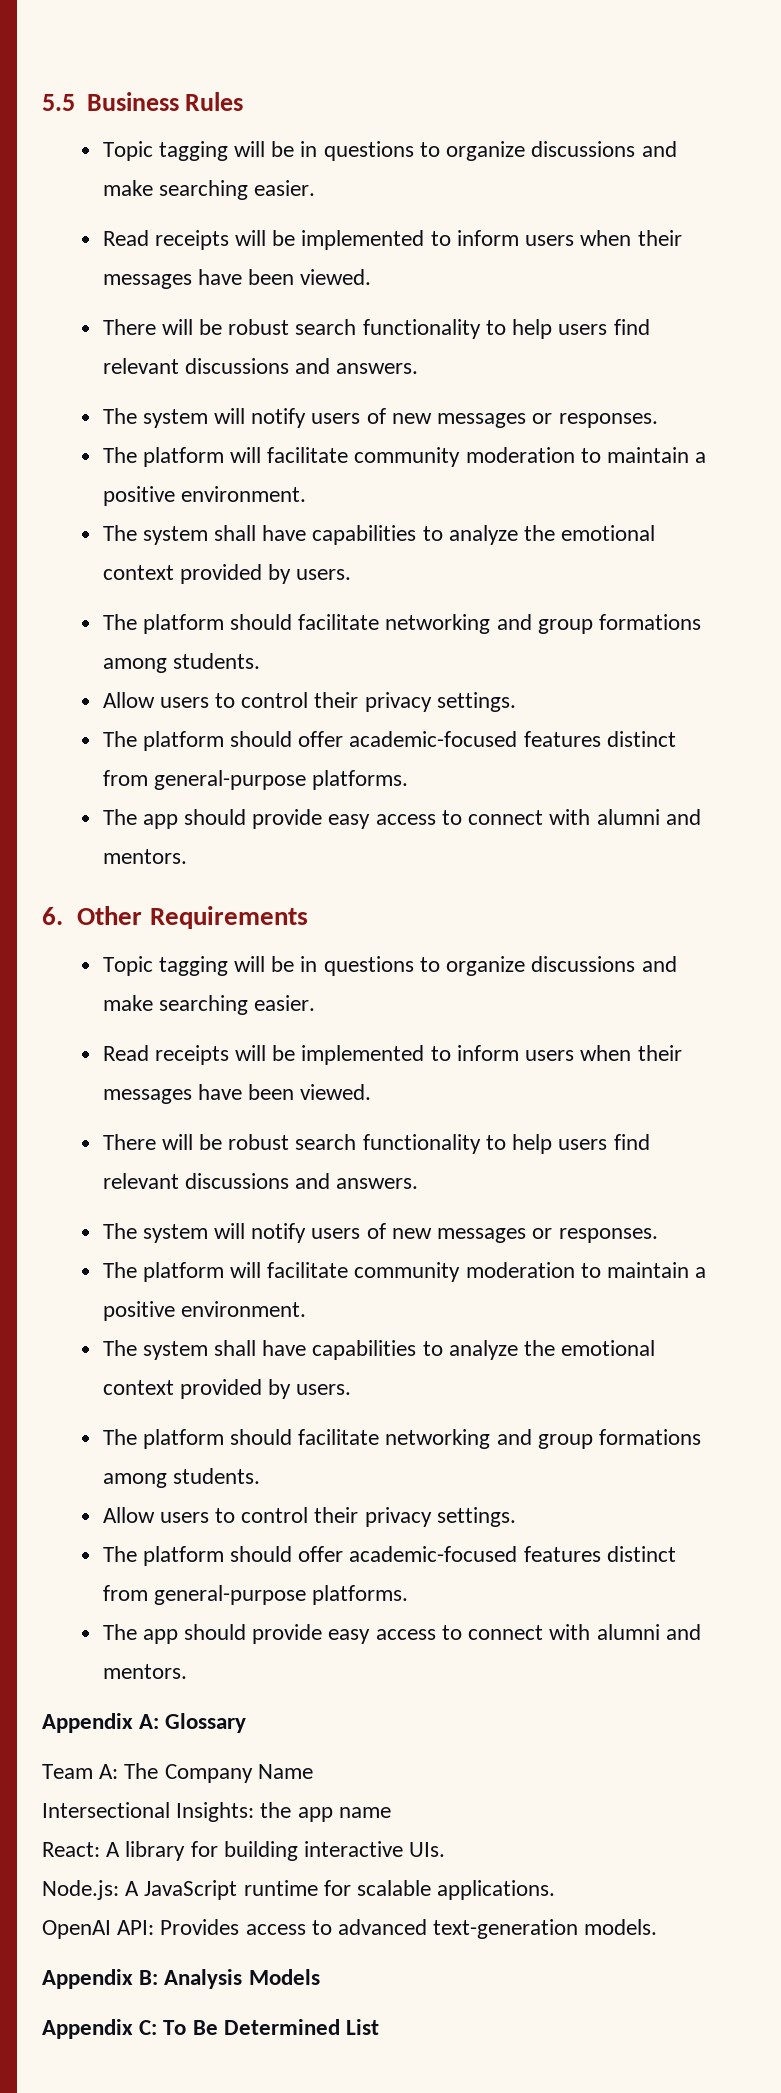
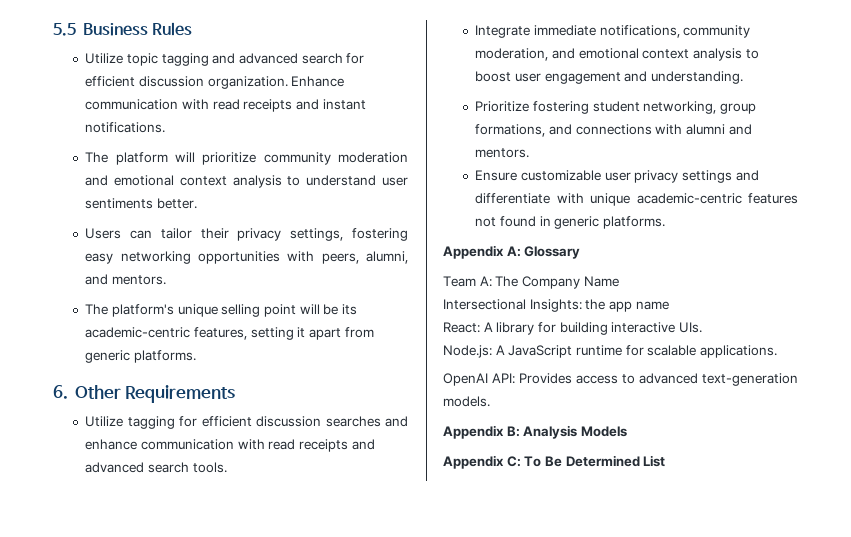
[102,141,677,161] [102,180,316,200] [102,230,682,250] [102,269,372,289] [102,319,650,339] [102,358,419,374] [102,408,658,428] [102,447,707,467] [102,486,306,506] [102,525,656,545] [102,564,352,584] [102,614,702,634] [102,653,260,673] [102,692,516,712] [102,731,676,751] [102,770,409,790] [102,809,701,829] [102,849,187,864] [42,906,308,929] [102,956,677,976] [102,995,316,1015] [102,1045,682,1065] [102,1084,372,1104] [102,1134,650,1154] [102,1173,419,1189] [102,1223,658,1243] [102,1262,707,1282] [102,1301,306,1321] [102,1340,656,1360] [102,1379,352,1399] [102,1429,702,1449] [102,1468,260,1488] [102,1507,516,1527] [102,1546,676,1566] [102,1585,409,1605] [102,1624,701,1644] [102,1664,187,1679] Topic tagging will be in questions to organize discussions and make searching easier. // Read receipts will be implemented to inform users when their messages have been viewed. // There will be robust search functionality to help users find relevant discussions and answers. // The system will notify users of new messages or responses. // The platform will facilitate community moderation to maintain a positive environment. // The system shall have capabilities to analyze the emotional context provided by users. // The platform should facilitate networking and group formations among students. // Allow users to control their privacy settings. // The platform should offer academic-focused features distinct from general-purpose platforms. // The app should provide easy access to connect with alumni and mentors. // 6. Other Requirements // Topic tagging will be in questions to organize discussions and make searching easier. // Read receipts will be implemented to inform users when their messages have been viewed. // There will be robust search functionality to help users find relevant discussions and answers. // The system will notify users of new messages or responses. // The platform will facilitate community moderation to maintain a positive environment. // The system shall have capabilities to analyze the emotional context provided by users. // The platform should facilitate networking and group formations among students. // Allow users to control their privacy settings. // The platform should offer academic-focused features distinct from general-purpose platforms. // The app should provide easy access to connect with alumni and mentors. -> [85,53,365,66] [85,76,345,89] [85,99,366,112] [85,122,166,133] [85,152,408,165] [85,175,408,188] [85,198,198,209] [85,228,408,241] [85,251,408,264] [85,274,167,285] [85,304,357,317] [85,327,374,340] [85,350,197,363] [53,385,236,403] [85,416,408,429] [85,439,375,452] [85,462,227,473] [475,25,751,38] [475,48,759,61] [475,71,743,84] [475,101,756,114] [475,124,752,137] [475,148,530,158] [475,170,759,183] [475,193,798,206] [475,216,665,229] Utilize topic tagging and advanced search for efficient discussion organization. Enhance communication with read receipts and instant notifications. // The platform will prioritize community moderation and emotional context analysis to understand user sentiments better. // Users can tailor their privacy settings, fostering easy networking opportunities with peers, alumni, and mentors. // The platform's unique selling point will be its academic-centric features, setting it apart from generic platforms. // 6. Other Requirements // Utilize tagging for efficient discussion searches and enhance communication with read receipts and advanced search tools. // Integrate immediate notifications, community moderation, and emotional context analysis to boost user engagement and understanding. // Prioritize fostering student networking, group formations, and connections with alumni and mentors. // Ensure customizable user privacy settings and differentiate with unique academic-centric features not found in generic platforms.

